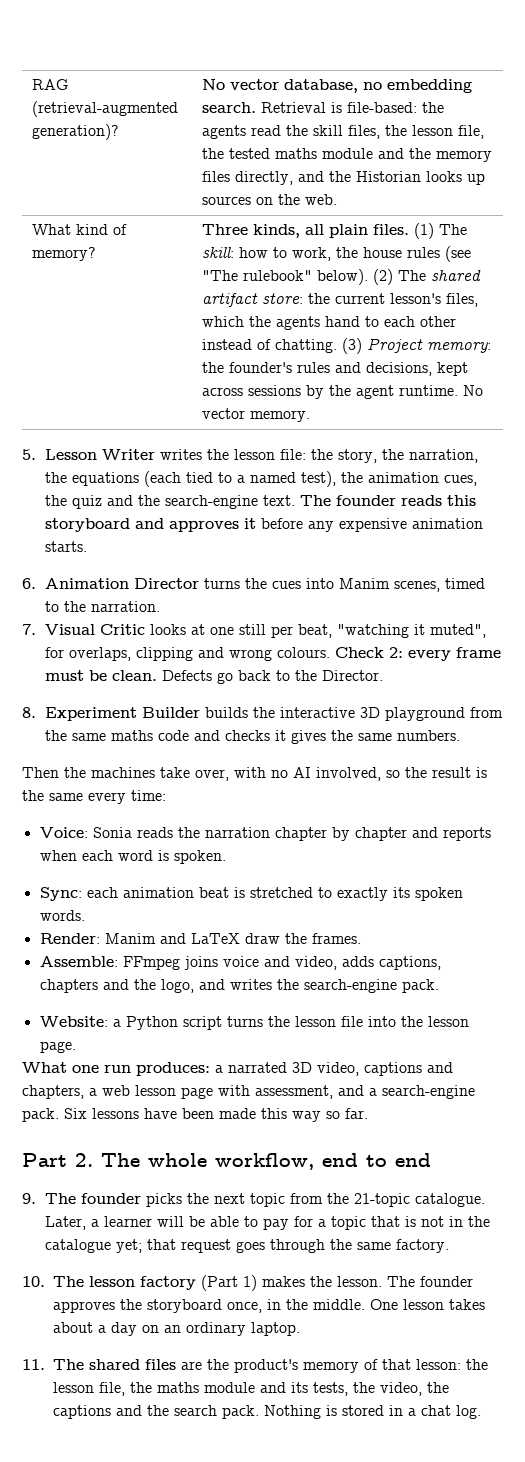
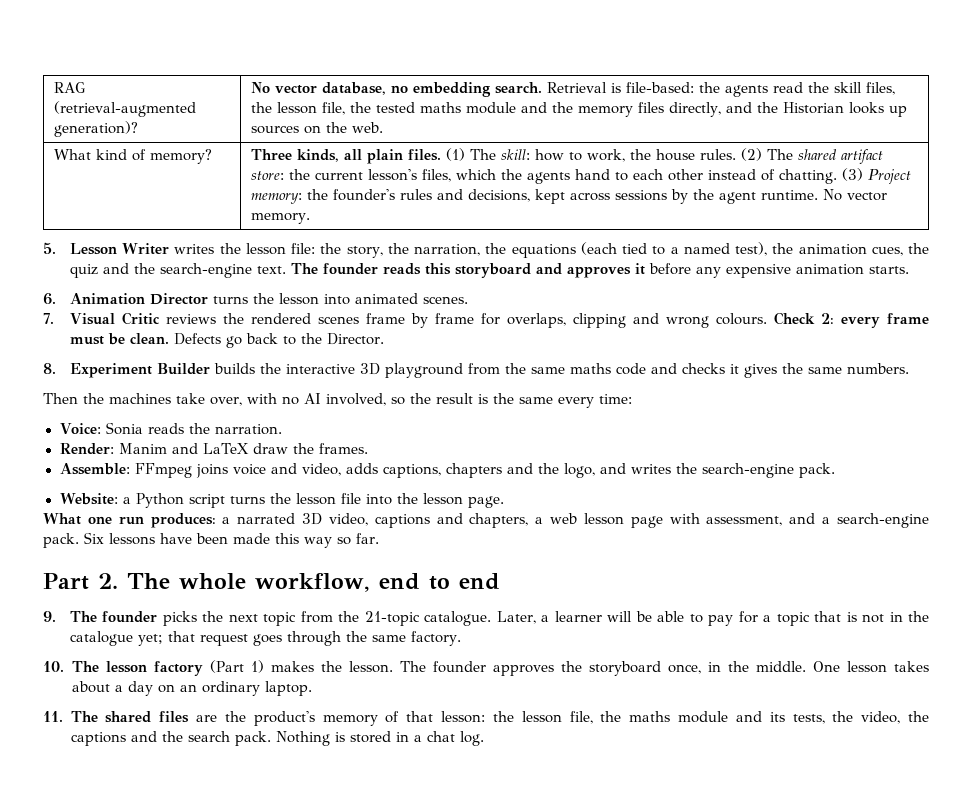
[407,246,472,262] [202,269,369,285] rules (see "The rulebook" below). -> [700,149,737,160] rules.
[272,578,486,592] [45,601,161,612] [22,624,487,638] cues into Manim scenes, timed to the narration. // 7. Visual Critic looks at one still per beat, "watching it muted", -> [278,293,468,305] [43,312,474,328] lesson into animated scenes. // 7. Visual Critic reviews the rendered scenes frame by frame
[204,827,491,841] [39,850,226,864] [39,887,463,901] [39,910,85,921] narration chapter by chapter and reports when each word is spoken. // Sync: each animation beat is stretched to exactly its spoken words. -> [215,424,283,435] narration.

